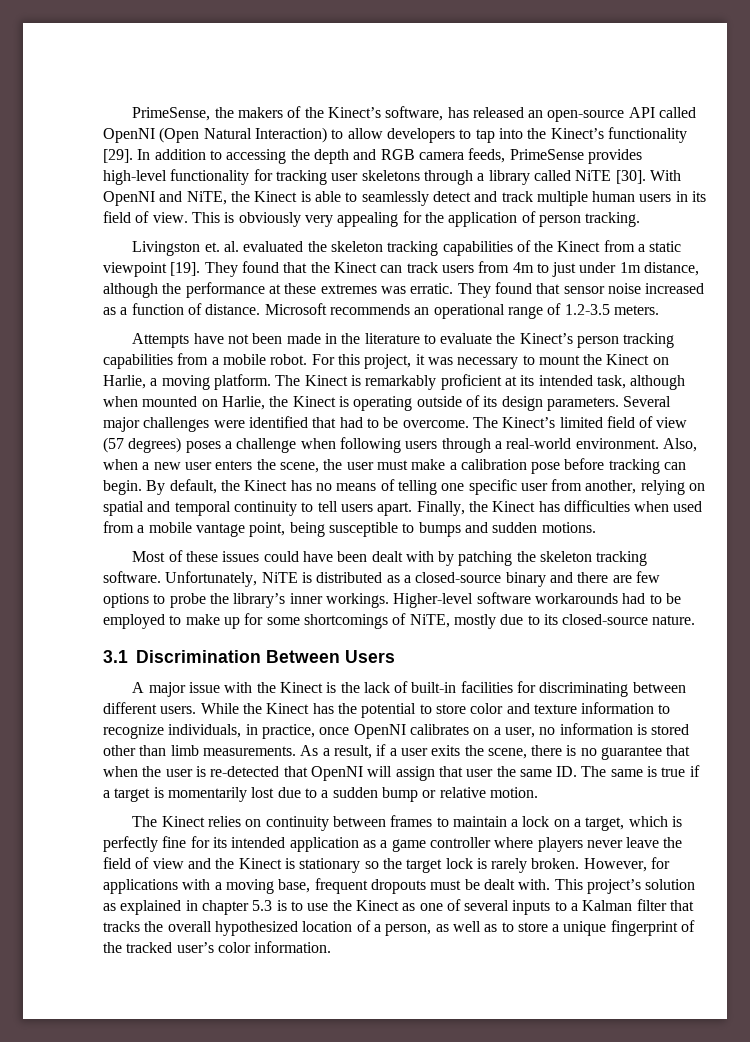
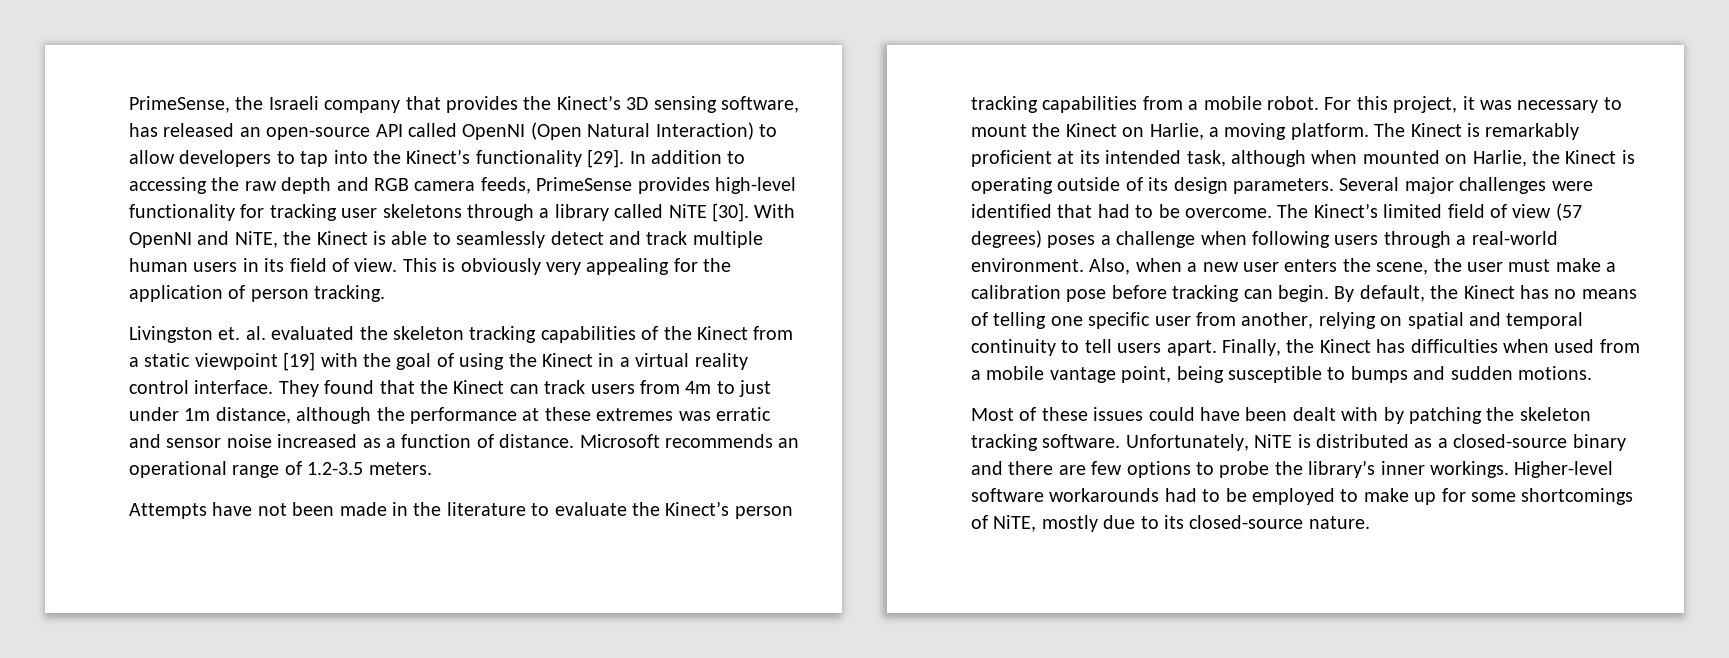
[237,106,381,118] makers of the Kinect’s -> [268,95,717,113] Israeli company that provides the Kinect’s 3D sensing
(310, 154) none -> [244,181,277,191] raw
[170,262,201,276] [19]. -> [283,352,748,371] [129,380,274,394] [19] with the goal of using the Kinect in a virtual reality control interface.
[410,282,561,298] erratic. They found that -> [715,407,771,421] [129,434,161,448] erratic and
[103,650,395,663] [132,681,686,697] [103,702,671,718] [103,723,690,739] [103,744,691,760] [103,765,700,781] [103,787,538,802] [132,815,683,831] [103,836,683,852] [103,857,671,873] [103,878,696,894] [103,899,695,915] [103,920,696,936] [103,941,332,953] // 3.1 Discrimination Between Users // A major issue with the Kinect is the lack of built-in facilities for discriminating between different users. While the Kinect has the potential to store color and texture information to recognize individuals, in practice, once OpenNI calibrates on a user, no information is stored other than limb measurements. As a result, if a user exits the scene, there is no guarantee that when the user is re-detected that OpenNI will assign that user the same ID. The same is true if a target is momentarily lost due to a sudden bump or relative motion. // The Kinect relies on continuity between frames to maintain a lock on a target, which is perfectly fine for its intended application as a game controller where players never leave the field of view and the Kinect is stationary so the target lock is rarely broken. However, for applications with a moving base, frequent dropouts must be dealt with. This project’s solution as explained in chapter 5.3 is to use the Kinect as one of several inputs to a Kalman filter that tracks the overall hypothesized location of a person, as well as to store a unique fingerprint of the tracked user’s color information. -> (1370, 522) none

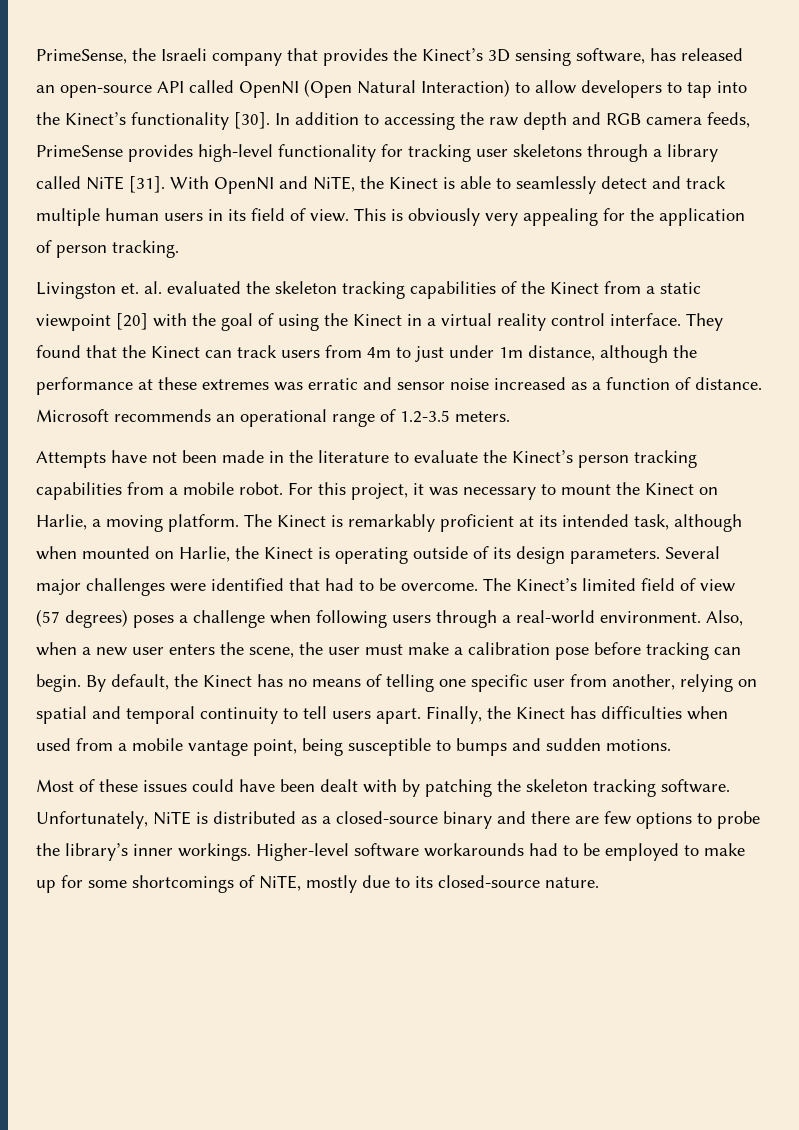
[587,149,625,168] [29]. -> [234,112,270,129] [30].
[711,203,749,222] [30]. -> [129,176,165,193] [31].
[283,352,316,371] [19] -> [116,313,148,330] [20]

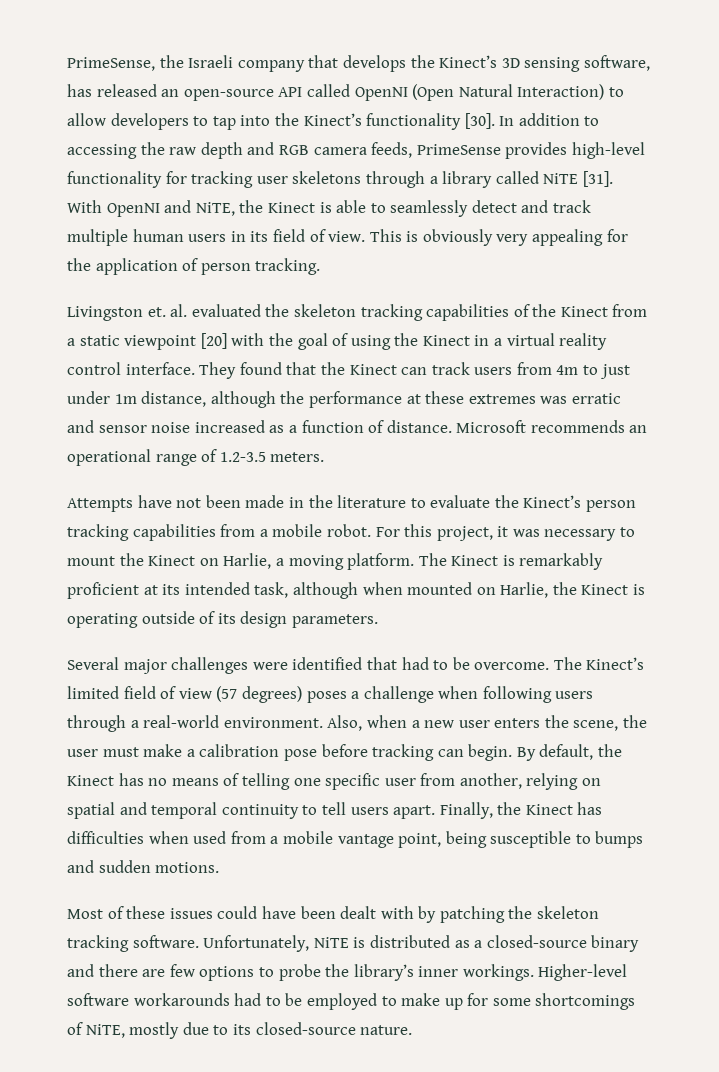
[323,48,388,66] provides -> [342,55,406,72] develops
(660, 556) none -> (378, 621) //

